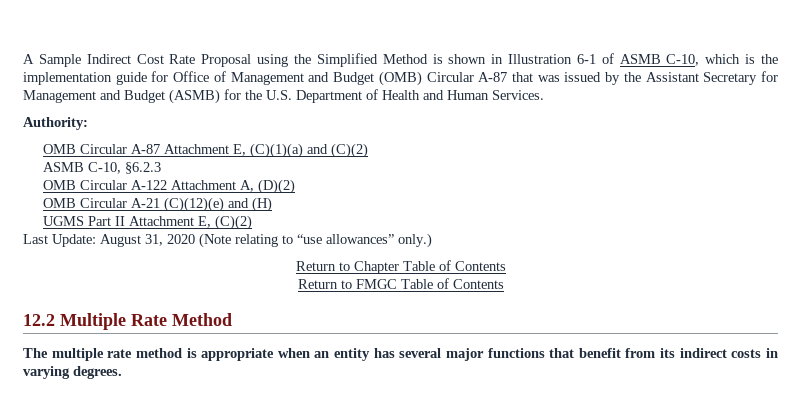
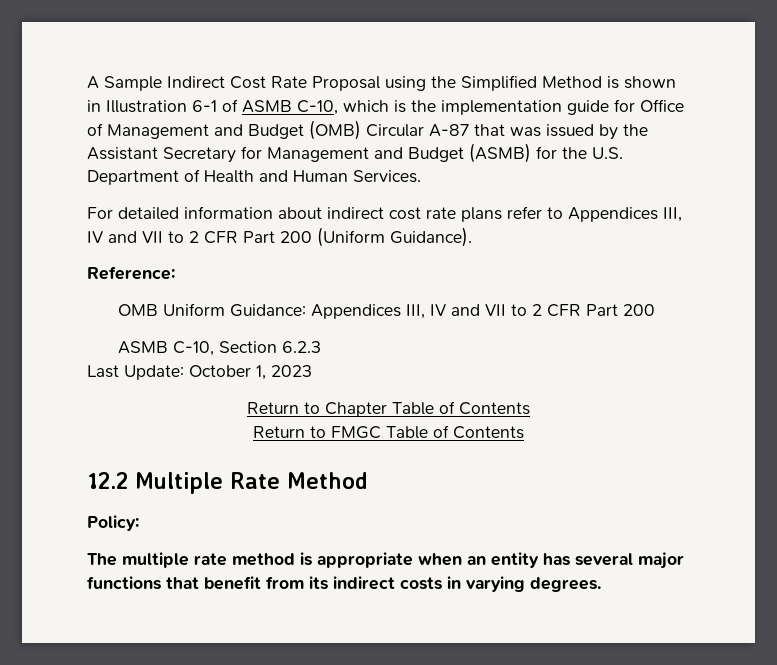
[23,117,88,130] [42,143,368,158] [42,162,161,174] [42,179,295,194] [42,197,272,212] [42,215,252,230] [23,233,432,248] Authority: // OMB Circular A-87 Attachment E, (C)(1)(a) and (C)(2) // ASMB C-10, §6.2.3 // OMB Circular A-122 Attachment A, (D)(2) // OMB Circular A-21 (C)(12)(e) and (H) // UGMS Part II Attachment E, (C)(2) // Last Update: August 31, 2020 (Note relating to “use allowances” only.) -> [87,206,682,222] [87,227,472,247] [87,266,175,280] [118,303,656,319] [118,341,322,356] [87,365,312,380] For detailed information about indirect cost rate plans refer to Appendices III, IV and VII to 2 CFR Part 200 (Uniform Guidance). // Reference: // OMB Uniform Guidance: Appendices III, IV and VII to 2 CFR Part 200 // ASMB C-10, Section 6.2.3 // Last Update: October 1, 2023
(232, 319) none -> [87,515,139,531] // Policy:

